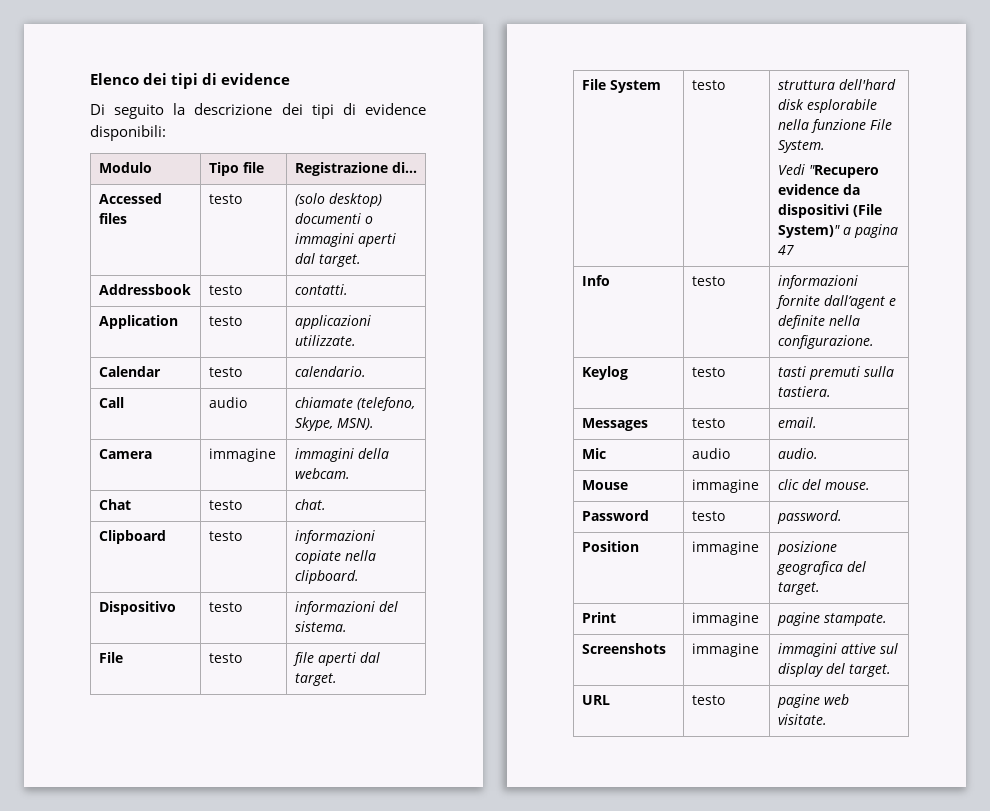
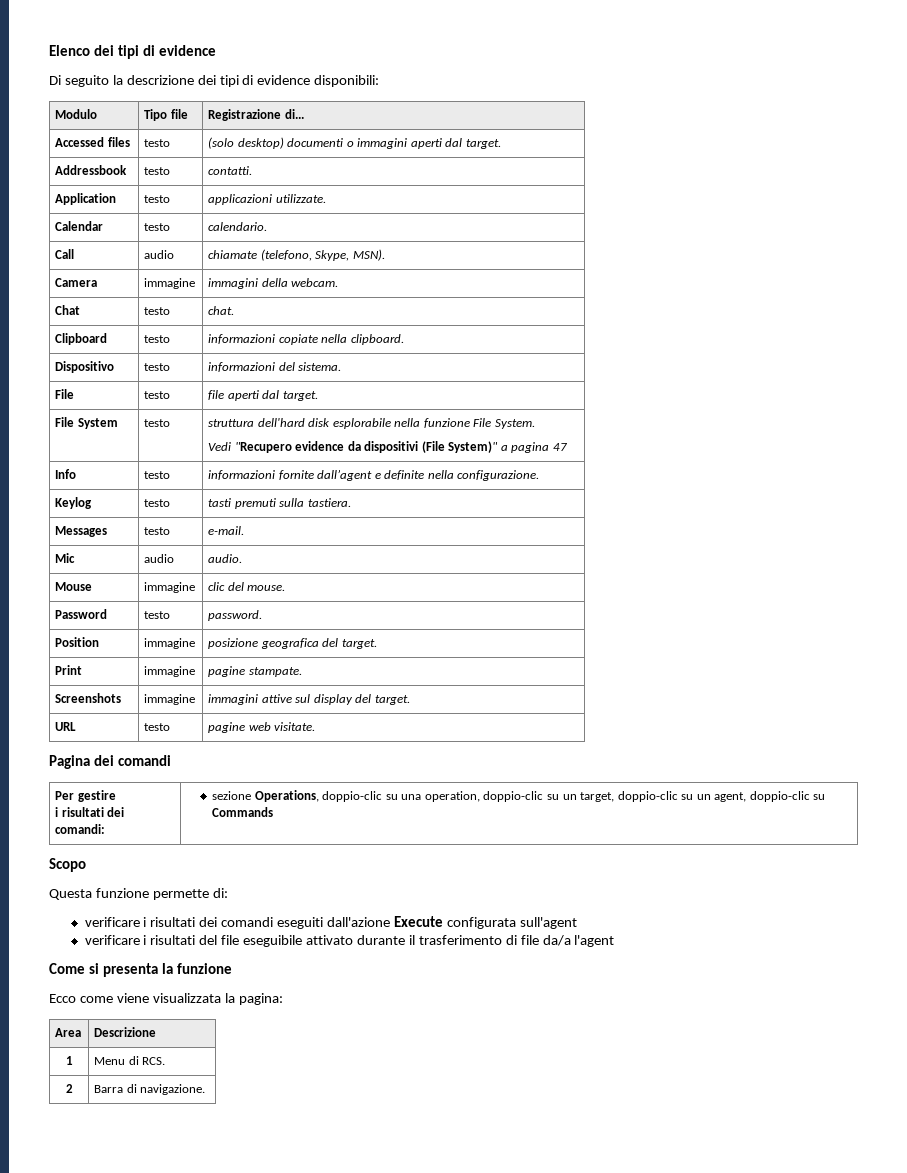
[777,417,817,428] email. -> [208,526,245,535] e-mail.
(827, 719) none -> [49,755,171,769] [55,790,116,802] [55,807,125,817] [55,824,106,834] [212,790,826,802] [212,807,274,817] [49,858,86,872] [49,888,228,900] [84,916,577,929] [84,935,615,947] [49,963,232,977] [49,993,283,1005] [55,1028,82,1037] [94,1027,157,1037] [65,1056,73,1065] [94,1056,166,1065] [65,1084,73,1093] [94,1084,206,1095] // Pagina dei comandi // Per gestire // i risultati dei comandi: | sezione Operations, doppio-clic su una operation, doppio-clic su un target, doppio-clic su un agent, doppio-clic su Commands // Scopo // Questa funzione permette di: // verificare i risultati dei comandi eseguiti dall'azione Execute configurata sull'agent // verificare i risultati del file eseguibile attivato durante il trasferimento di file da/a l'agent // Come si presenta la funzione // Ecco come viene visualizzata la pagina: // Area | Descrizione // 1 | Menu di RCS. // 2 | Barra di navigazione.

